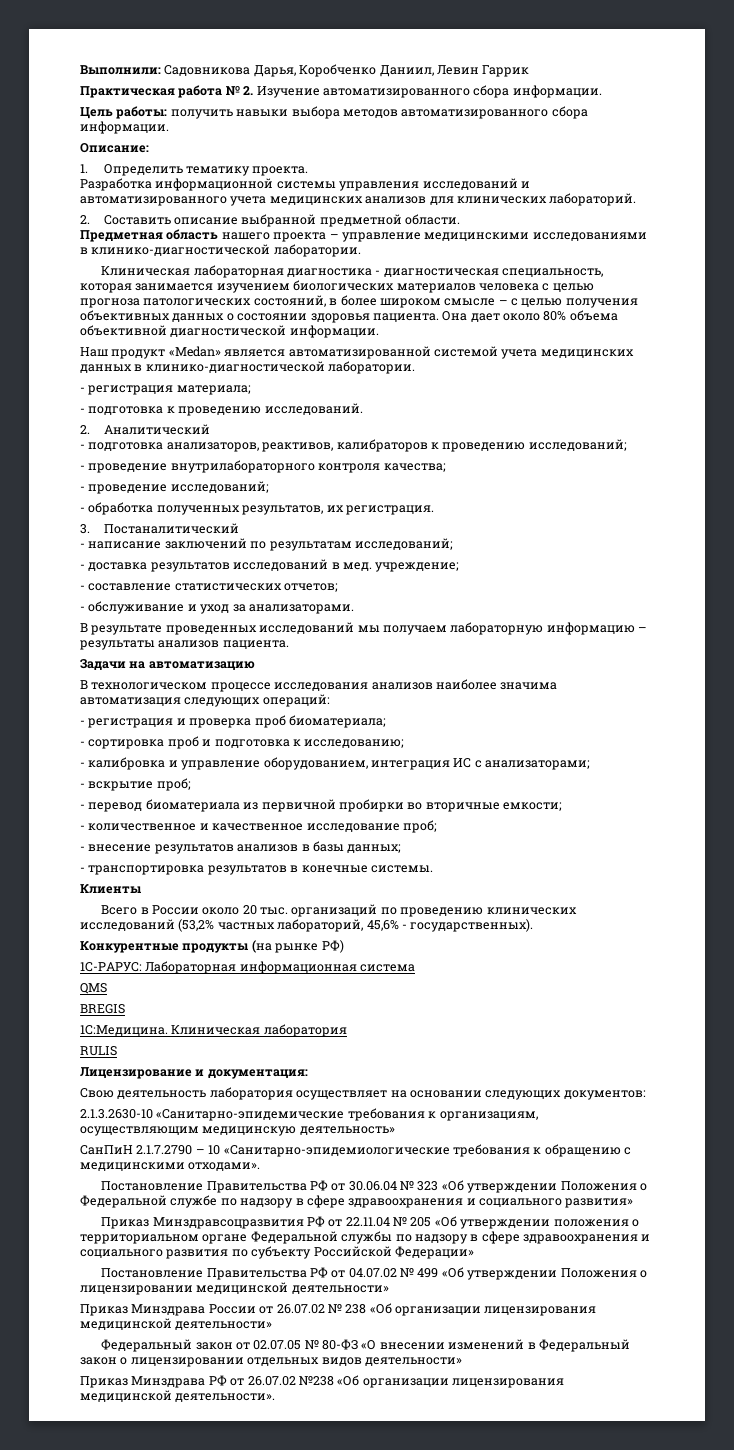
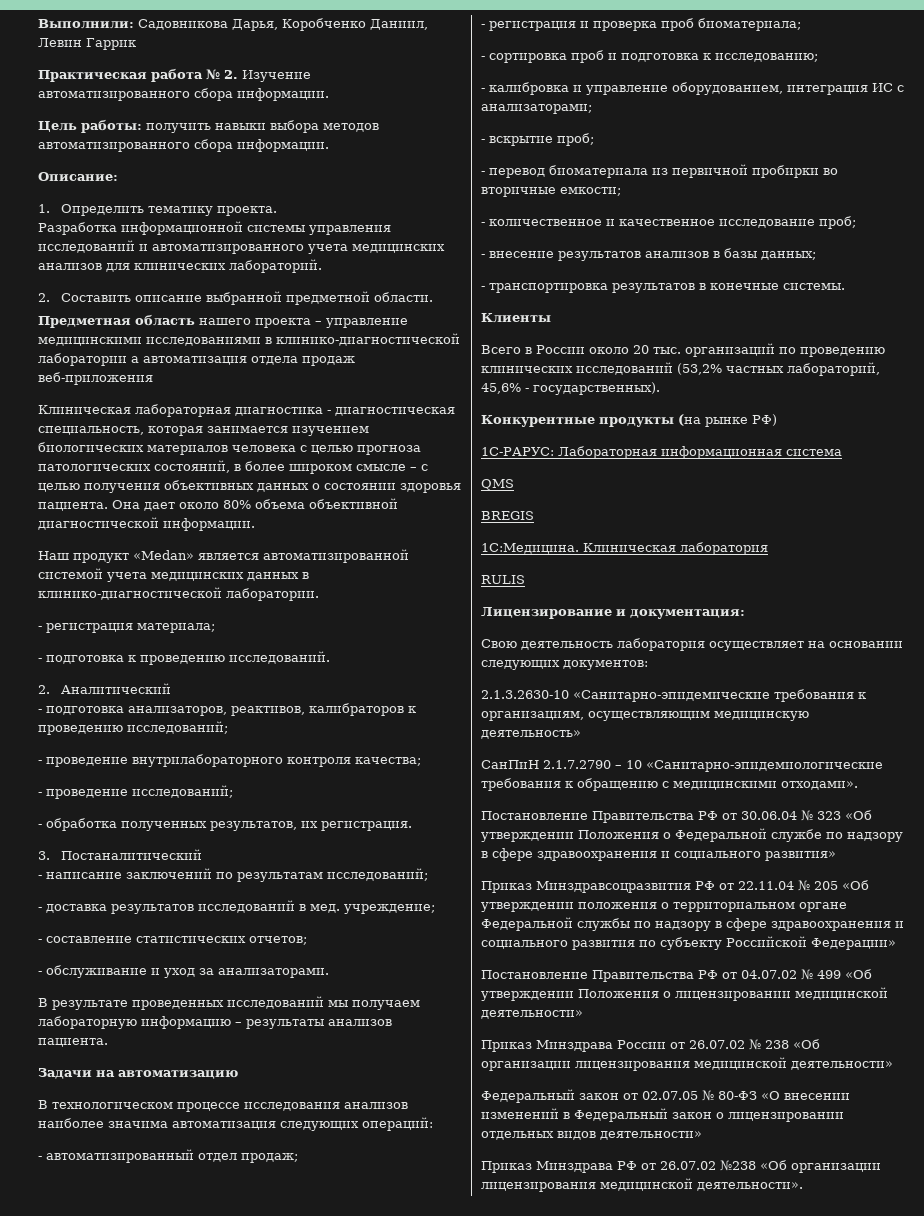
[273,244,361,257] лаборатории. -> [38,353,355,366] [38,372,153,385] лаборатории а автоматизация отдела продаж веб-приложения
(330, 700) none -> [38,1149,298,1163] // - автоматизированный отдел продаж;

